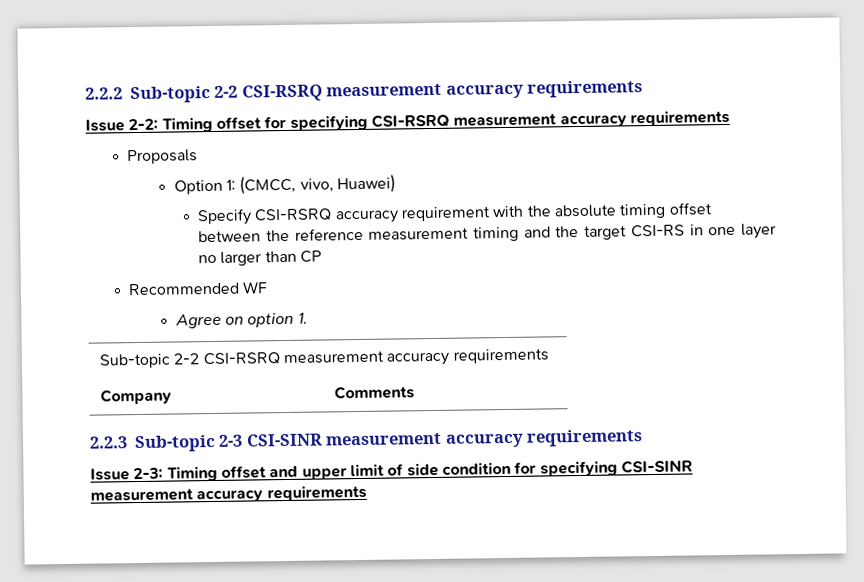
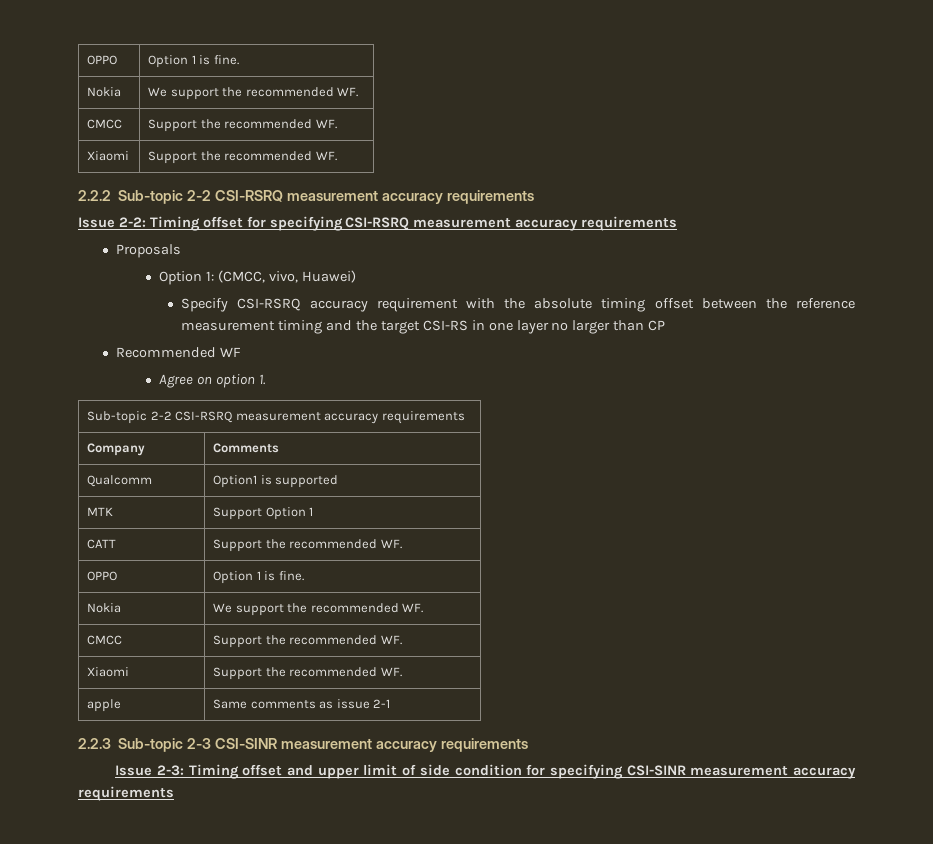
(85, 93) none -> [87,55,118,65] [148,55,239,68] [87,87,122,97] [148,87,359,100] [87,119,123,129] [148,119,337,132] [87,151,130,161] [148,151,337,164] OPPO | Option 1 is fine. // Nokia | We support the recommended WF. // CMCC | Support the recommended WF. // Xiaomi | Support the recommended WF. //
(415, 392) none -> [87,475,153,487] [213,475,339,488] [87,507,114,516] [213,507,314,520] [87,539,117,549] [213,539,402,552] [87,571,118,581] [213,571,304,584] [87,603,122,613] [213,603,424,616] [87,635,123,645] [213,635,402,648] [87,667,130,677] [213,667,402,680] [87,699,122,712] [213,699,391,709] // Qualcomm | Option1 is supported // MTK | Support Option 1 // CATT | Support the recommended WF. // OPPO | Option 1 is fine. // Nokia | We support the recommended WF. // CMCC | Support the recommended WF. // Xiaomi | Support the recommended WF. // apple | Same comments as issue 2-1

